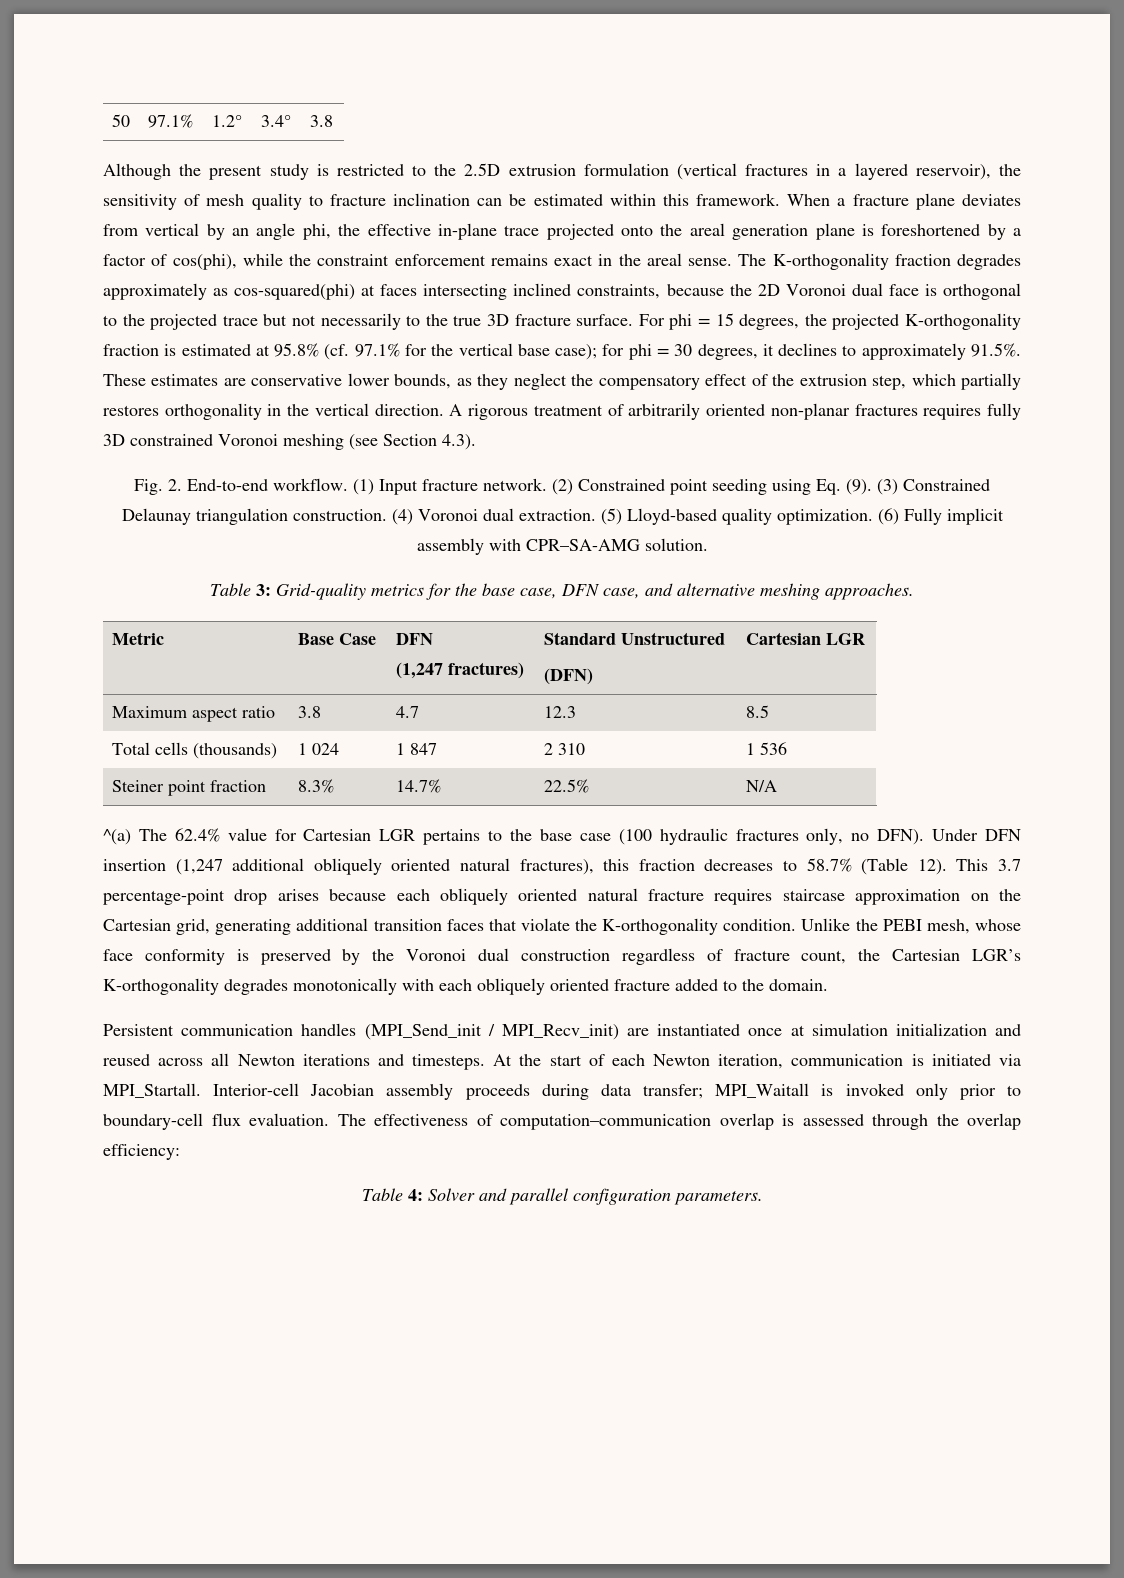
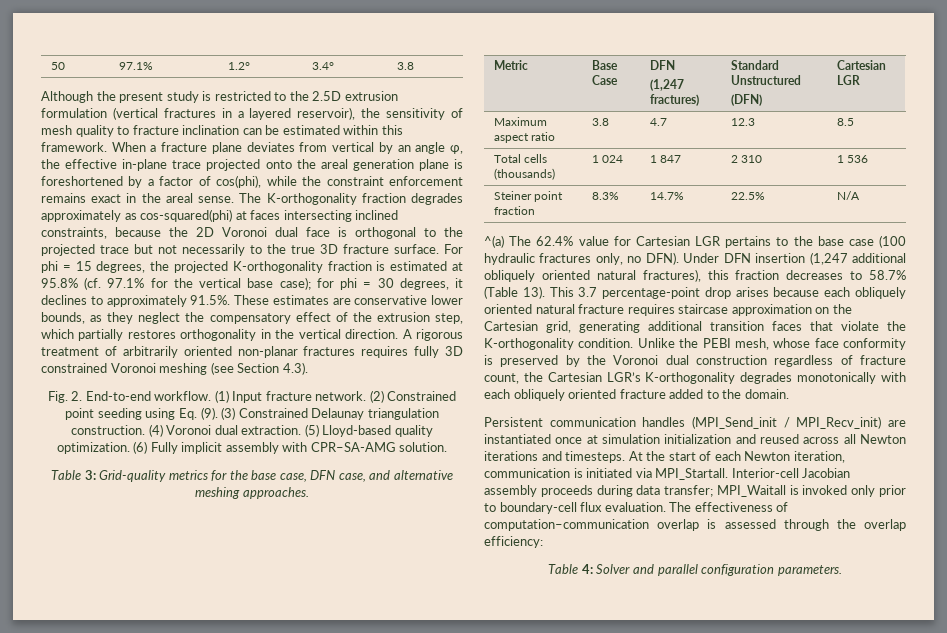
[302,224,331,240] phi, -> [450,145,464,154] φ,
[917,859,947,875] 12). -> [522,286,545,299] 13).

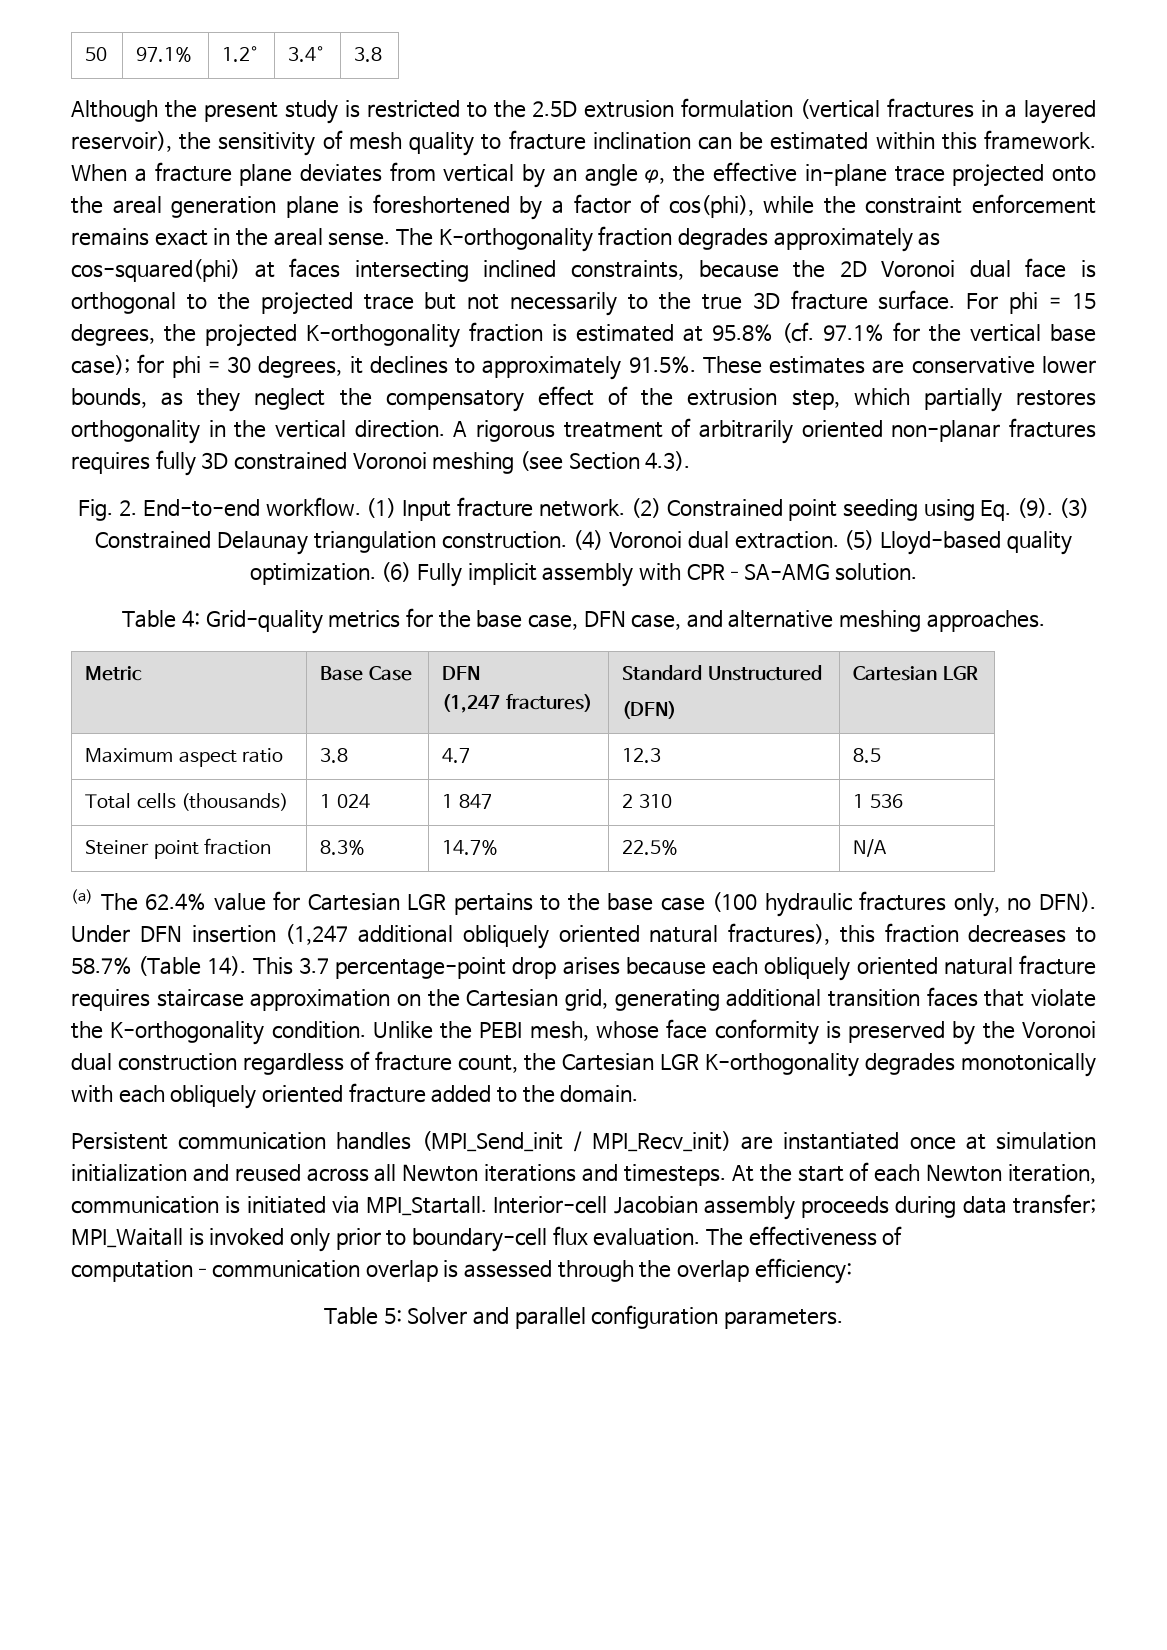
[84,470,96,480] 3: -> [181,610,200,627] 4:
[484,235,504,248] ^(a) -> [71,889,93,904] (a)
[522,286,545,299] 13). -> [207,956,247,976] 14).
[606,372,641,382] LGR’s -> [660,1054,700,1070] LGR
[581,564,593,574] 4: -> [383,1308,402,1324] 5:

